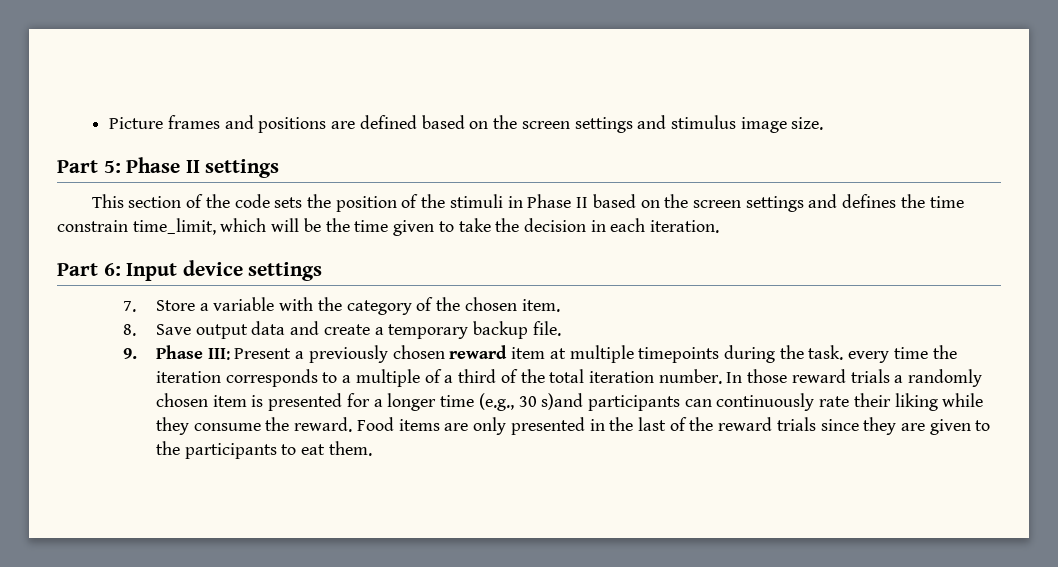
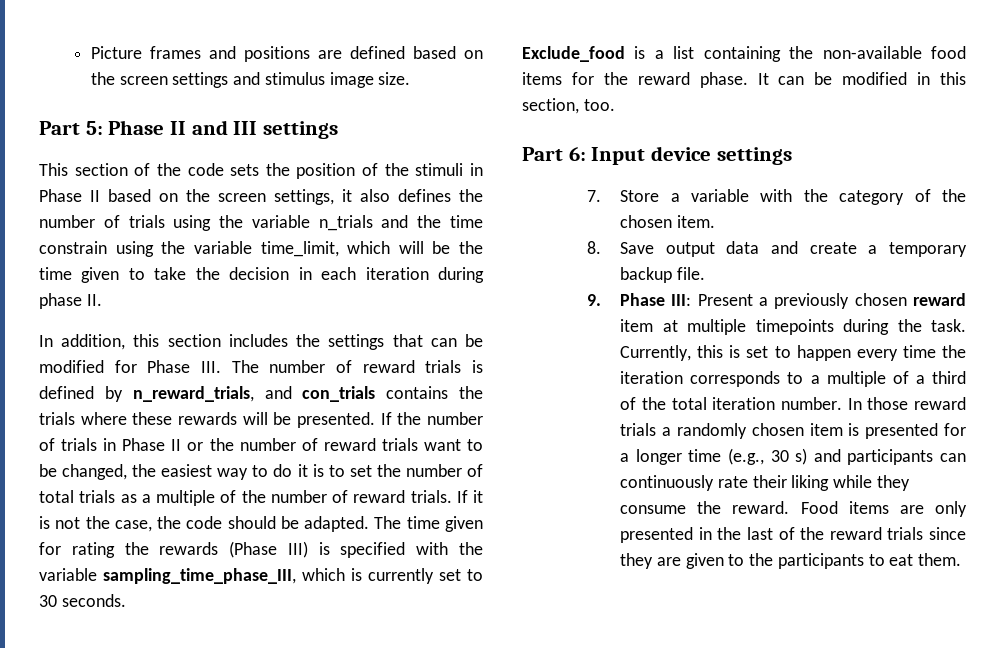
(200, 166) none -> [191,120,258,135] and III
[745,194,964,212] [57,220,128,232] settings and defines the time constrain -> [274,189,483,205] [39,215,483,231] [39,241,252,257] settings, it also defines the number of trials using the variable n_trials and the time constrain using the variable
[650,220,720,233] iteration. -> [365,267,485,283] [39,293,102,309] [39,334,484,350] [39,360,483,373] [39,386,483,402] [39,412,484,428] [39,438,483,451] [39,464,484,480] [39,490,483,506] [39,516,483,532] [39,541,483,558] [39,568,483,584] [39,594,126,607] [522,46,966,62] [522,72,966,88] [522,98,615,114] iteration during phase II. // In addition, this section includes the settings that can be modified for Phase III. The number of reward trials is defined by n_reward_trials, and con_trials contains the trials where these rewards will be presented. If the number of trials in Phase II or the number of reward trials want to be changed, the easiest way to do it is to set the number of total trials as a multiple of the number of reward trials. If it is not the case, the code should be adapted. The time given for rating the rewards (Phase III) is specified with the variable sampling_time_phase_III, which is currently set to 30 seconds. // Exclude_food is a list containing the non-available food items for the reward phase. It can be modified in this section, too.
(844, 352) none -> [620,345,851,361] Currently, this is set to happen
[541,393,584,410] s)and -> [795,448,841,465] s) and

